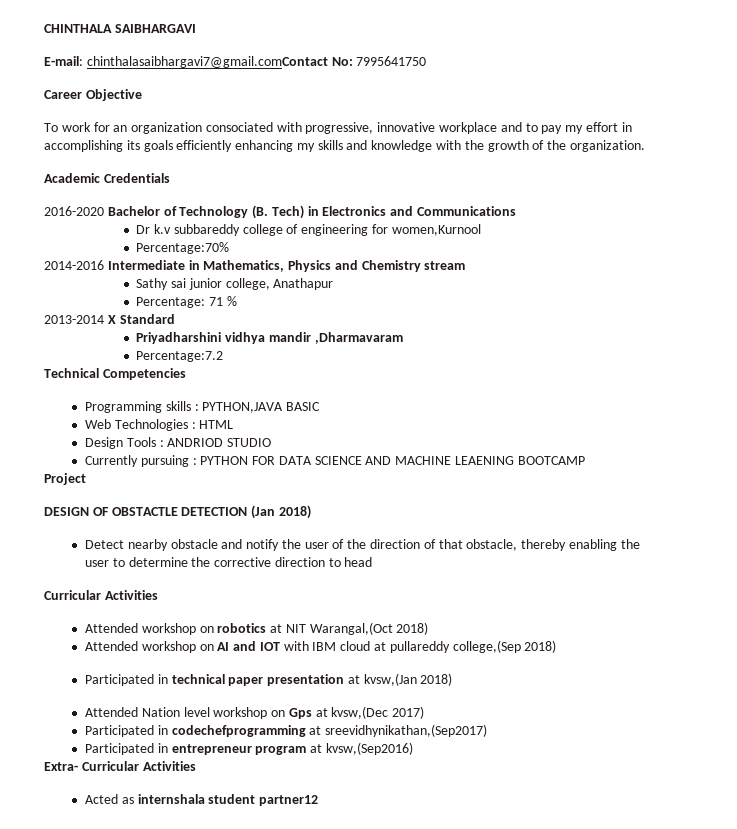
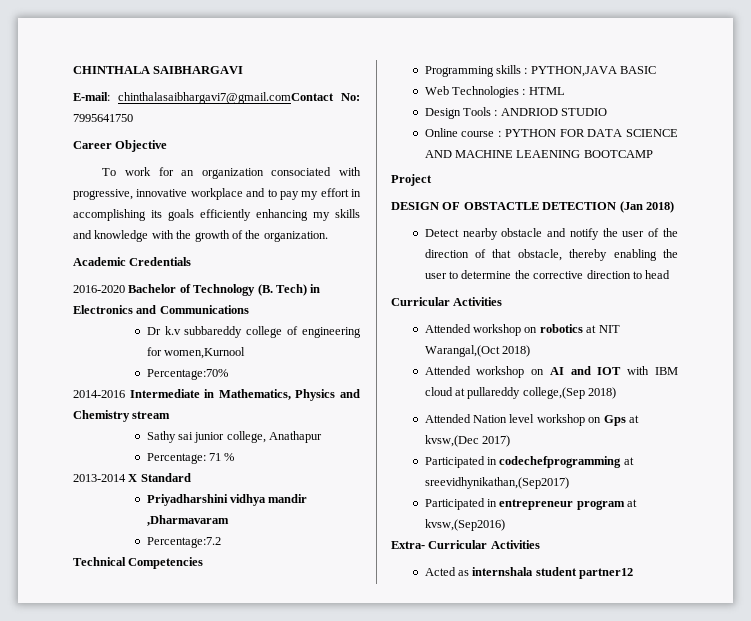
[85,455,189,467] Currently pursuing -> [424,128,495,137] Online course
[85,673,453,686] // Participated in technical paper presentation at kvsw,(Jan 2018) -> (617, 393) none

